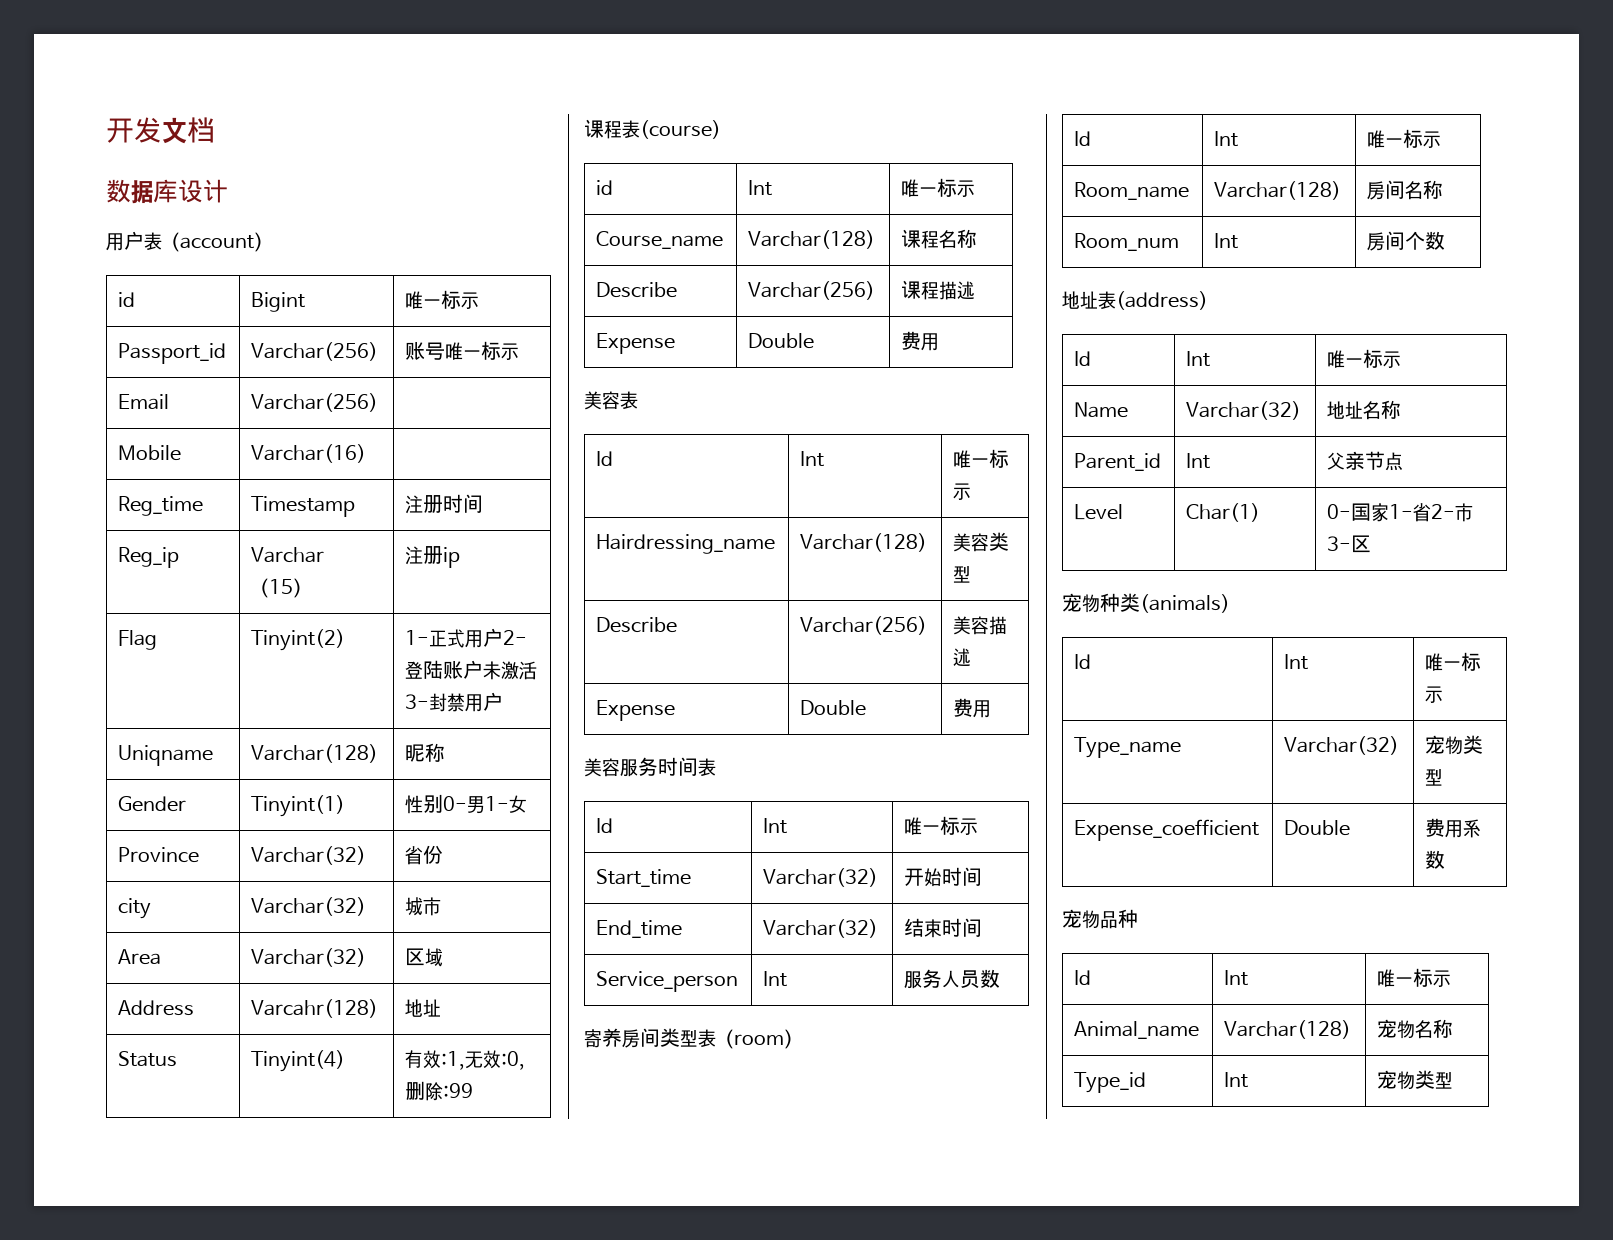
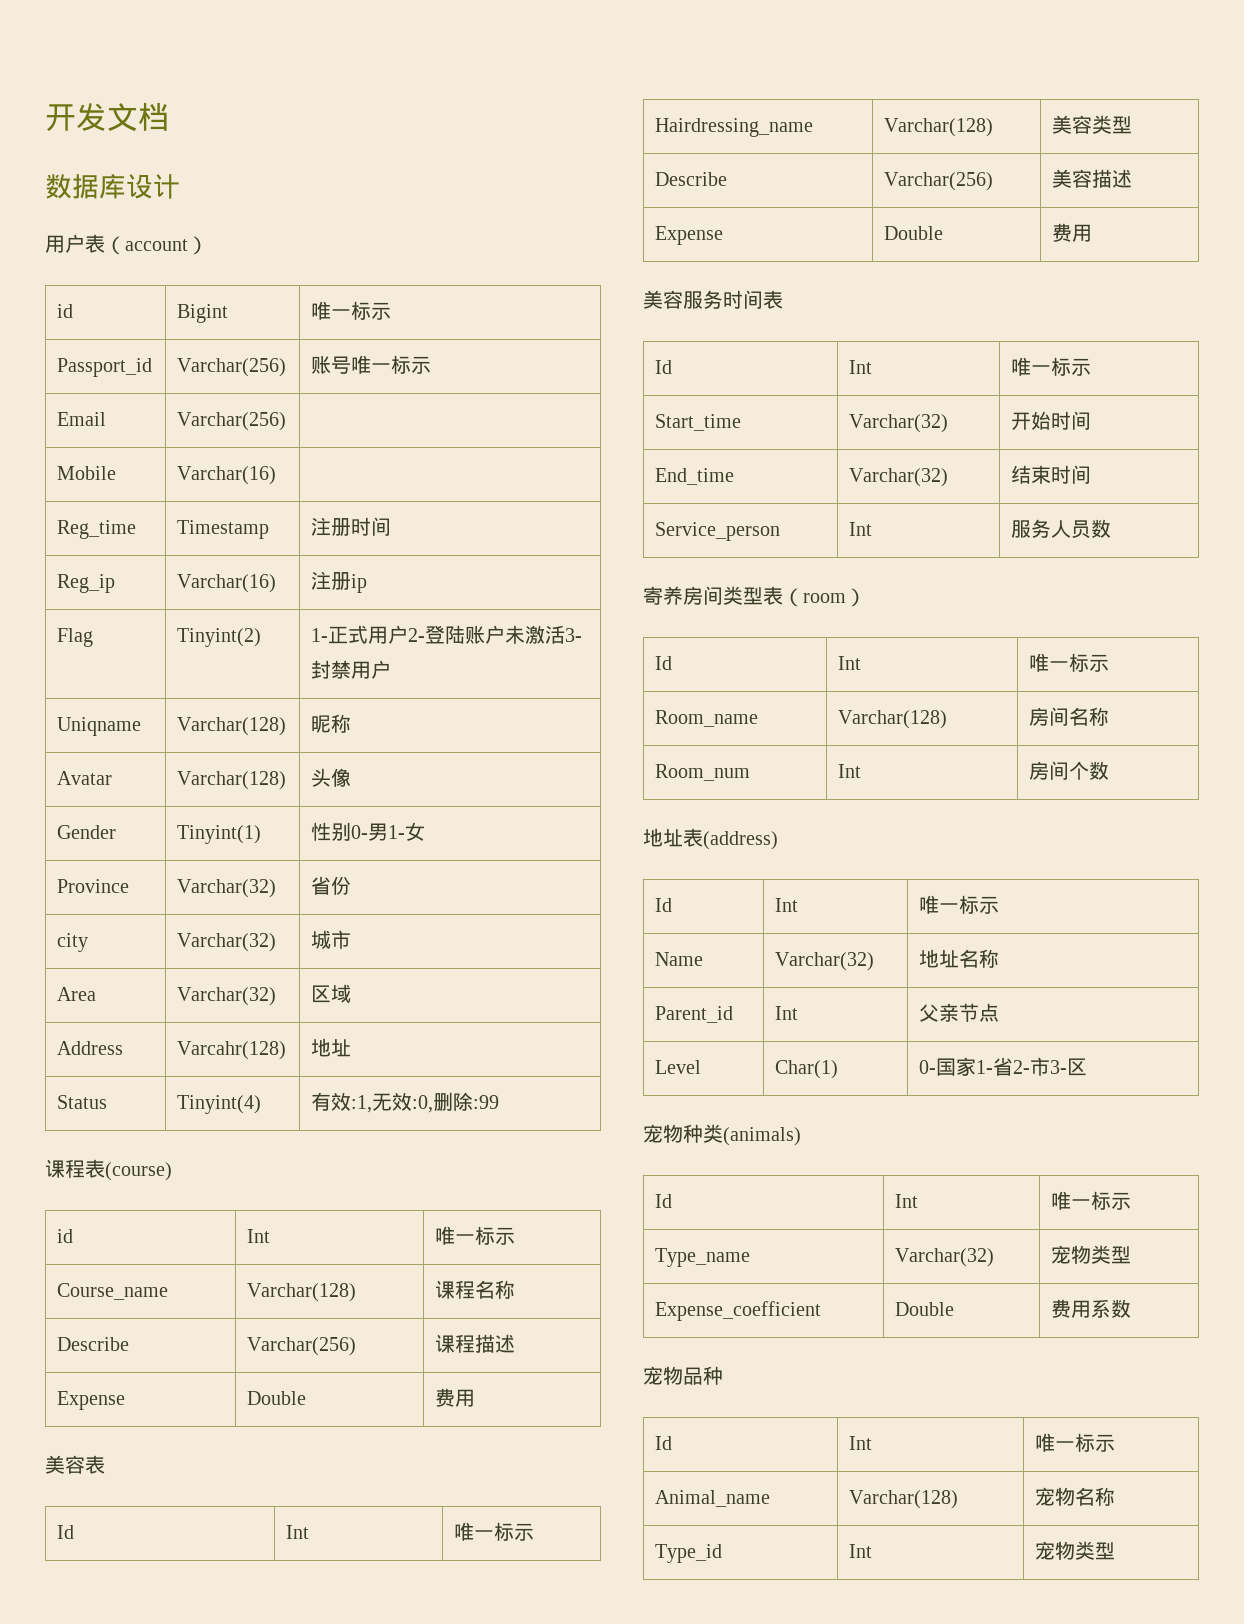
[251,547,325,563] [251,578,312,598] Varchar（15） -> [177,574,277,593] Varchar(16)
(446, 752) none -> [57,771,113,785] [177,771,287,790] [311,768,352,787] // Avatar | Varchar(128) | 头像

